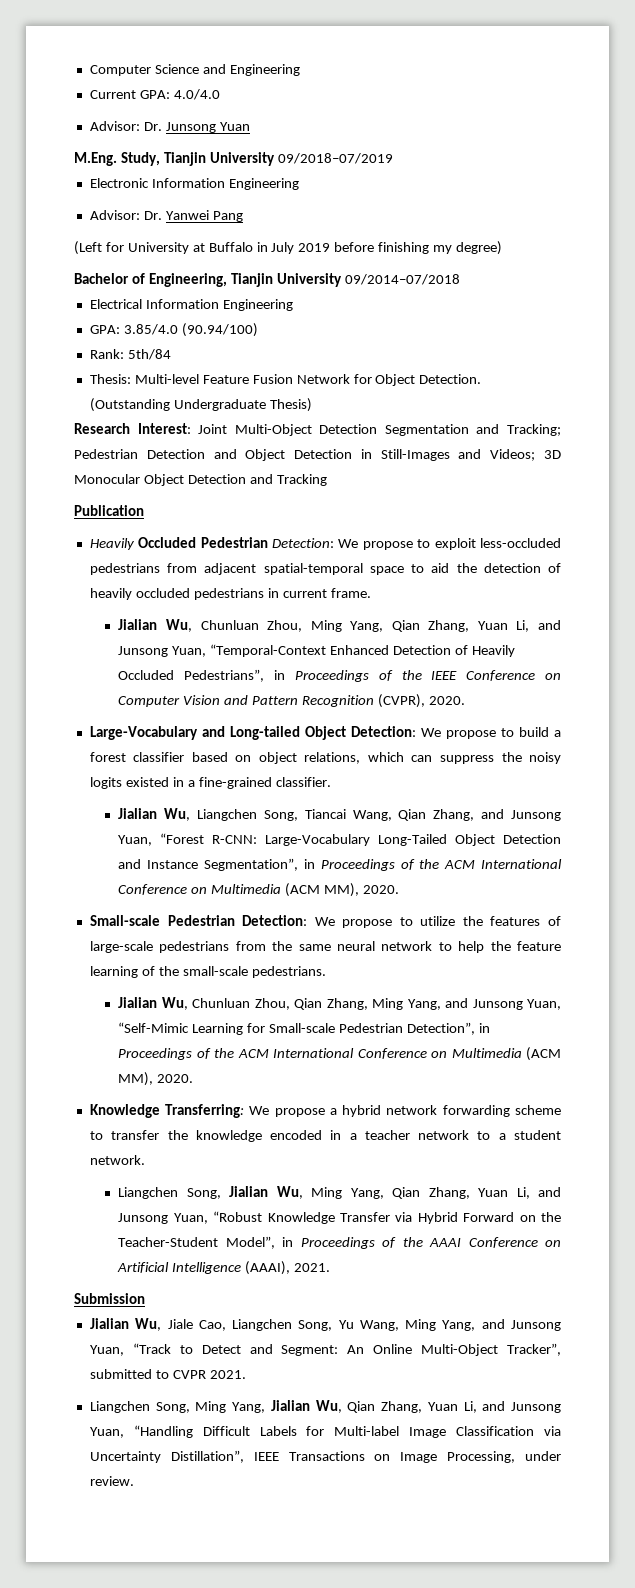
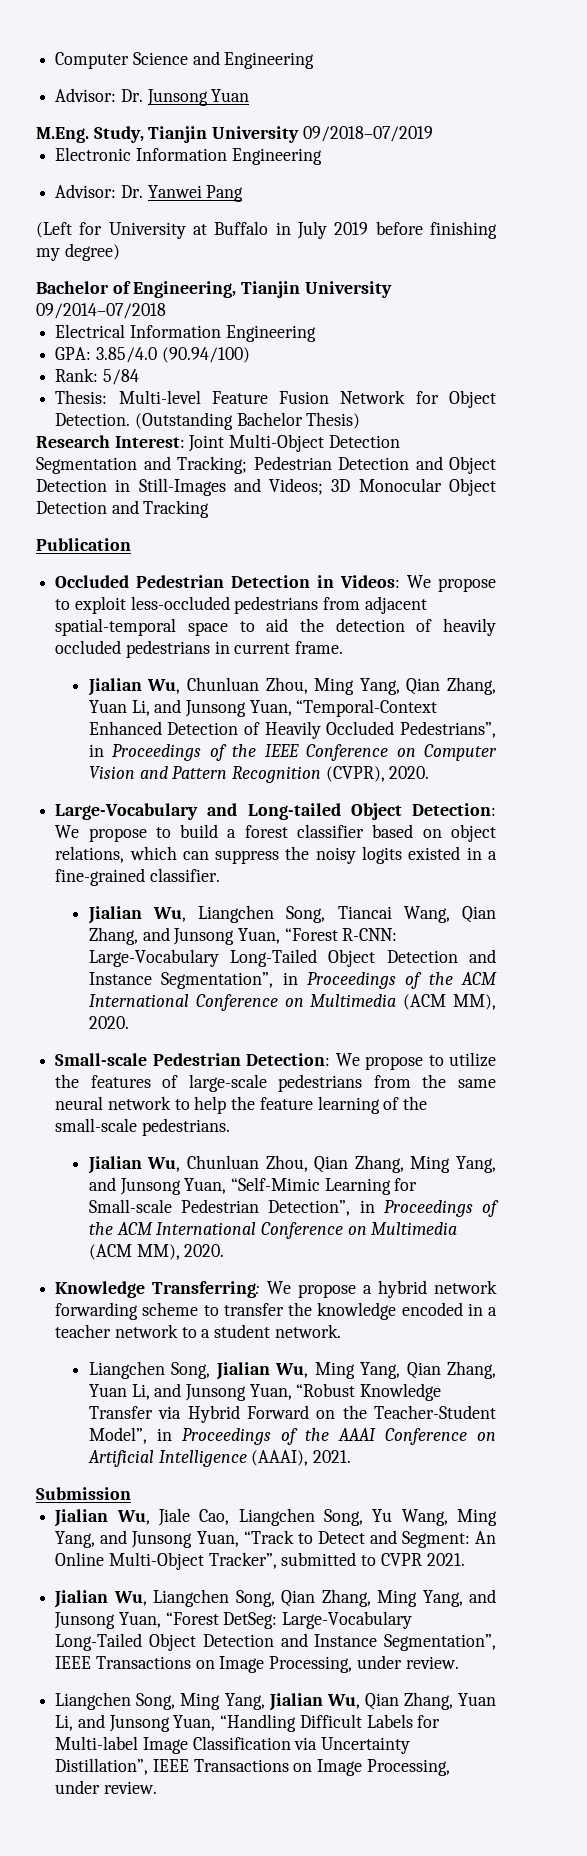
[89,89,220,100] // Current GPA: 4.0/4.0 -> (315, 60) none
[127,349,171,360] 5th/84 -> [102,369,139,385] 5/84
[173,399,266,411] Undergraduate -> [236,412,303,426] Bachelor
[89,538,135,550] Heavily -> (131, 544) none
[272,538,335,548] Detection: -> [231,575,401,588] Detection in Videos:
(246, 1374) none -> [54,1589,496,1608] [54,1611,413,1629] [55,1633,496,1651] [55,1655,459,1673] // Jialian Wu, Liangchen Song, Qian Zhang, Ming Yang, and Junsong Yuan, “Forest DetSeg: Large-Vocabulary Long-Tailed Object Detection and Instance Segmentation”, IEEE Transactions on Image Processing, under review.

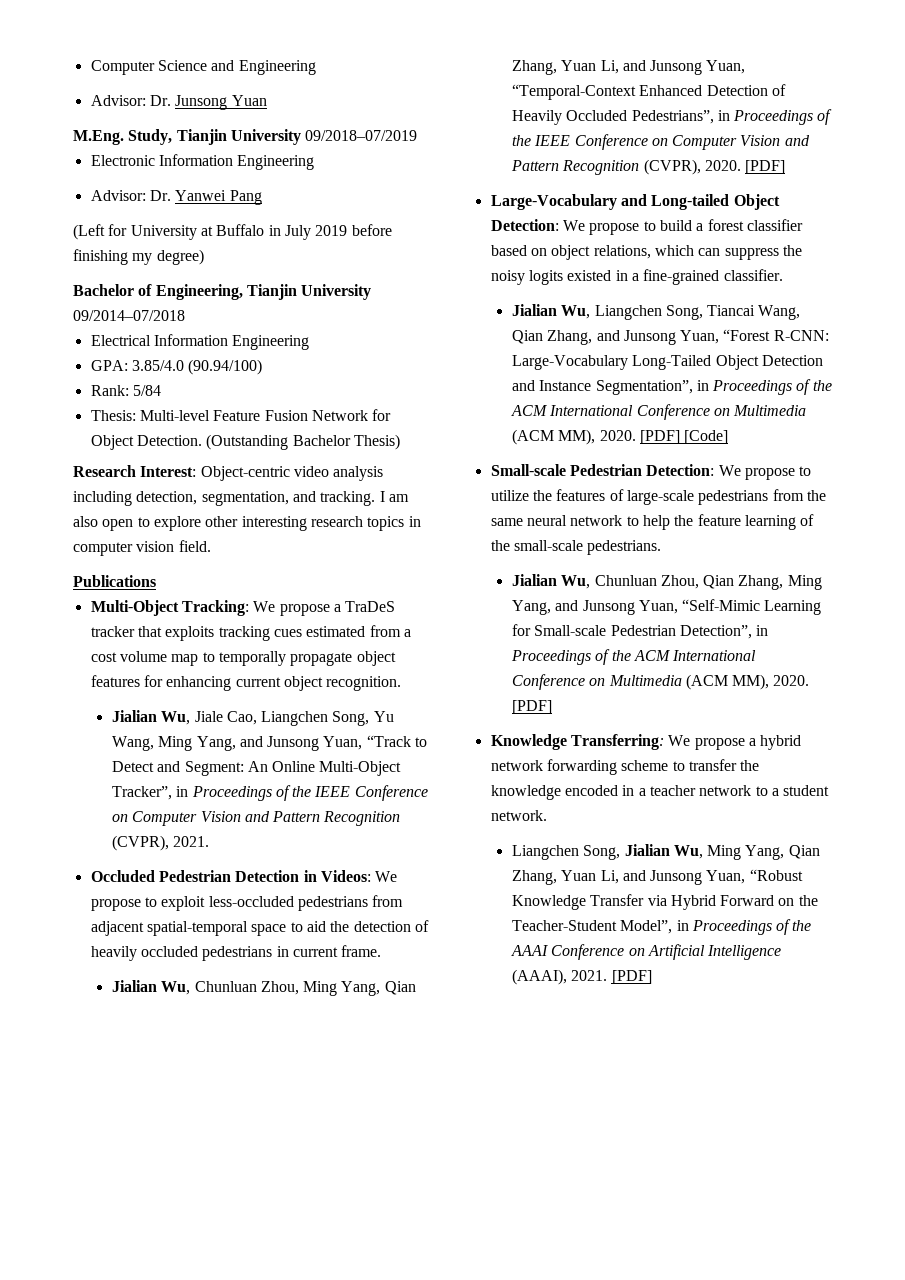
[188,434,400,452] [36,456,496,474] [36,478,496,496] [36,500,210,518] [36,538,131,551] Joint Multi-Object Detection Segmentation and Tracking; Pedestrian Detection and Object Detection in Still-Images and Videos; 3D Monocular Object Detection and Tracking // Publication -> [200,466,384,481] [73,491,409,506] [73,516,421,531] [73,540,211,556] [73,575,156,587] [90,600,396,616] [90,625,411,641] [90,651,396,666] [90,675,402,691] [111,710,394,726] [111,735,428,751] [111,761,402,776] [111,785,428,801] [111,811,401,826] [111,835,210,851] Object-centric video analysis including detection, segmentation, and tracking. I am also open to explore other interesting research topics in computer vision field. // Publications // Multi-Object Tracking: We propose a TraDeS tracker that exploits tracking cues estimated from a cost volume map to temporally propagate object features for enhancing current object recognition. // Jialian Wu, Jiale Cao, Liangchen Song, Yu Wang, Ming Yang, and Junsong Yuan, “Track to Detect and Segment: An Online Multi-Object Tracker”, in Proceedings of the IEEE Conference on Computer Vision and Pattern Recognition (CVPR), 2021.
(430, 772) none -> [745,160,786,174] [PDF]
(129, 1022) none -> [639,430,729,444] [PDF] [Code]
(225, 1250) none -> [511,700,552,714] [PDF]
[36,1487,131,1500] [54,1508,497,1527] [55,1530,496,1548] [55,1552,465,1570] [54,1589,496,1608] [54,1611,413,1629] [55,1633,496,1651] [55,1655,459,1673] [55,1692,496,1711] [55,1714,441,1732] [55,1736,411,1754] [55,1758,450,1776] [55,1780,157,1794] // Submission // Jialian Wu, Jiale Cao, Liangchen Song, Yu Wang, Ming Yang, and Junsong Yuan, “Track to Detect and Segment: An Online Multi-Object Tracker”, submitted to CVPR 2021. // Jialian Wu, Liangchen Song, Qian Zhang, Ming Yang, and Junsong Yuan, “Forest DetSeg: Large-Vocabulary Long-Tailed Object Detection and Instance Segmentation”, IEEE Transactions on Image Processing, under review. // Liangchen Song, Ming Yang, Jialian Wu, Qian Zhang, Yuan Li, and Junsong Yuan, “Handling Difficult Labels for Multi-label Image Classification via Uncertainty Distillation”, IEEE Transactions on Image Processing, under review. -> [611,970,652,984] [PDF]

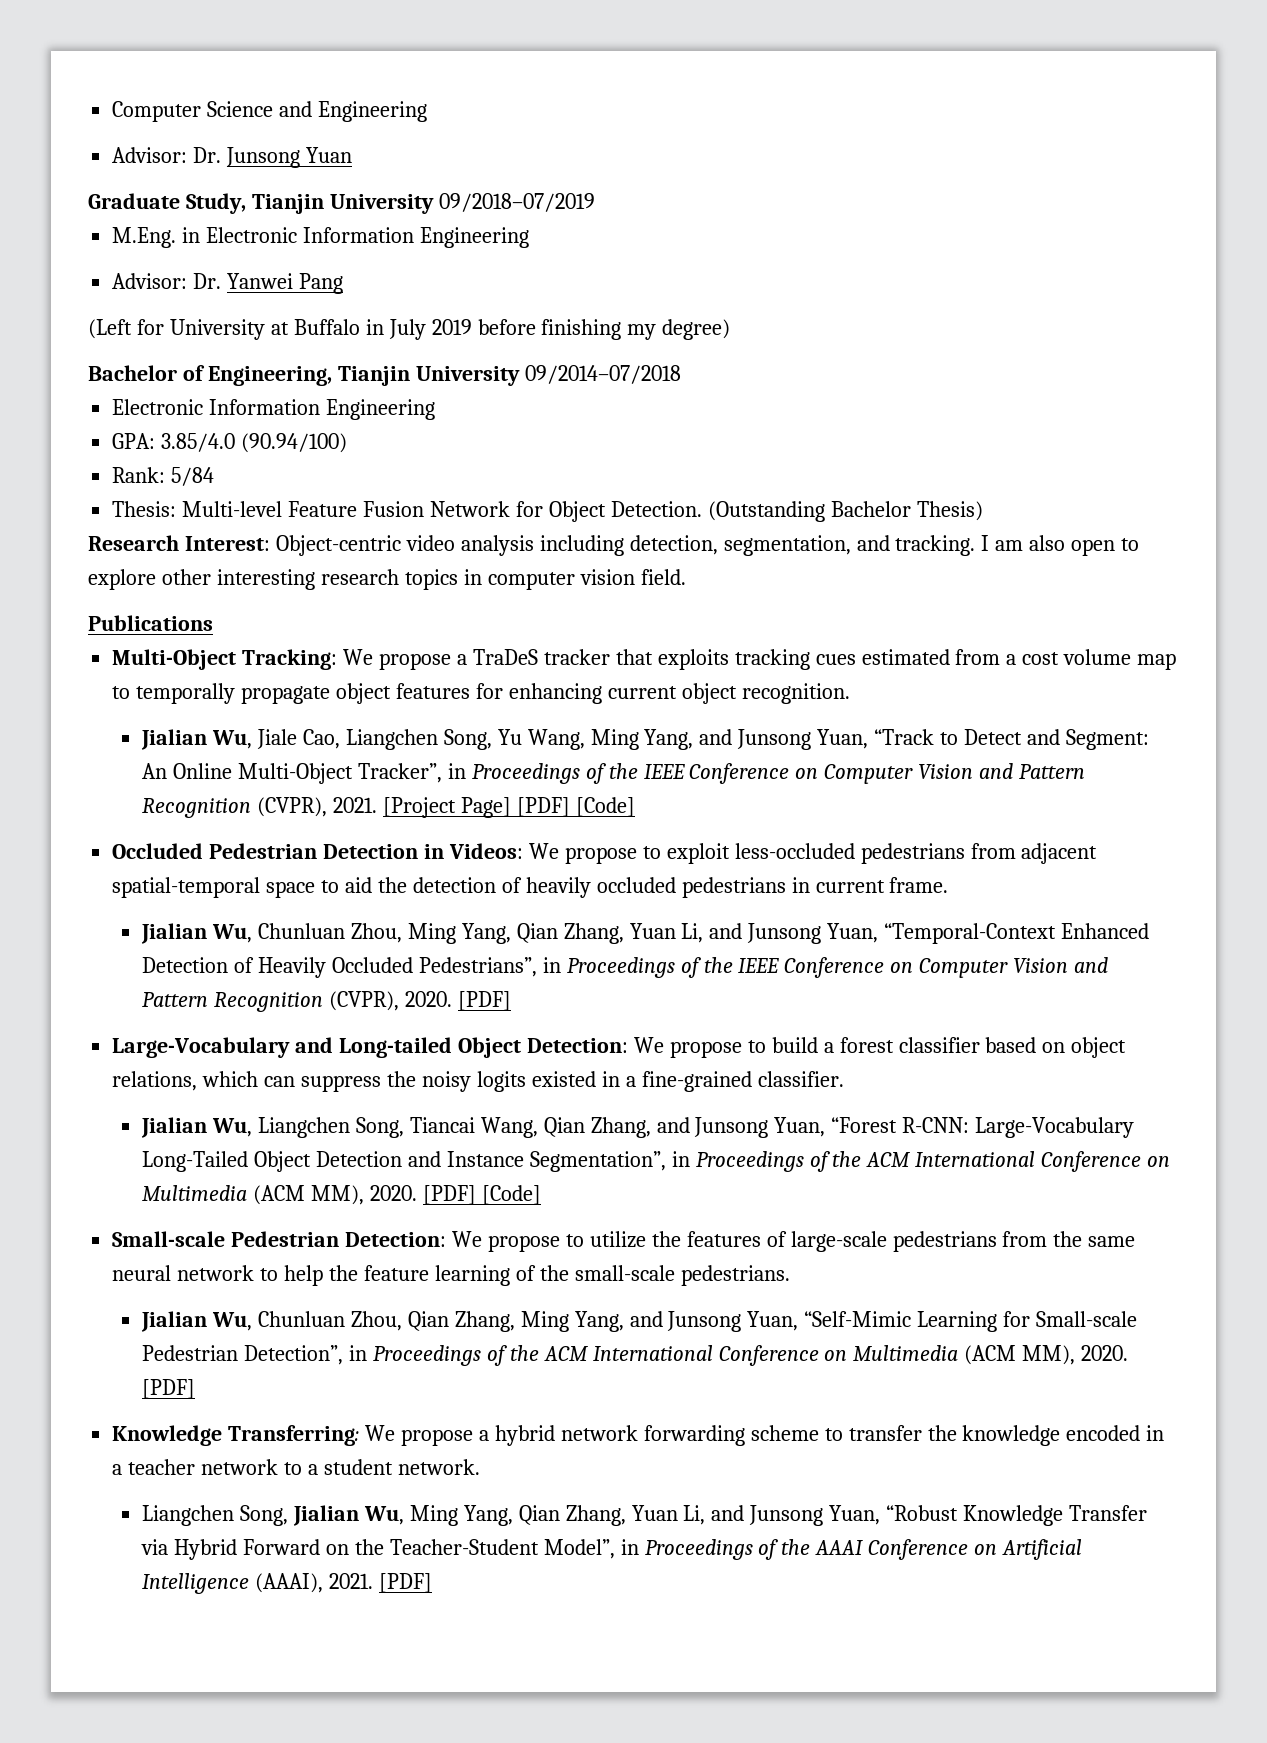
[73,130,124,145] M.Eng. -> [88,193,180,209] Graduate
(418, 135) none -> [112,227,201,248] M.Eng. in
[90,335,151,346] Electrical -> [112,399,204,415] Electronic
(210, 841) none -> [382,797,635,818] [Project Page] [PDF] [Code]

